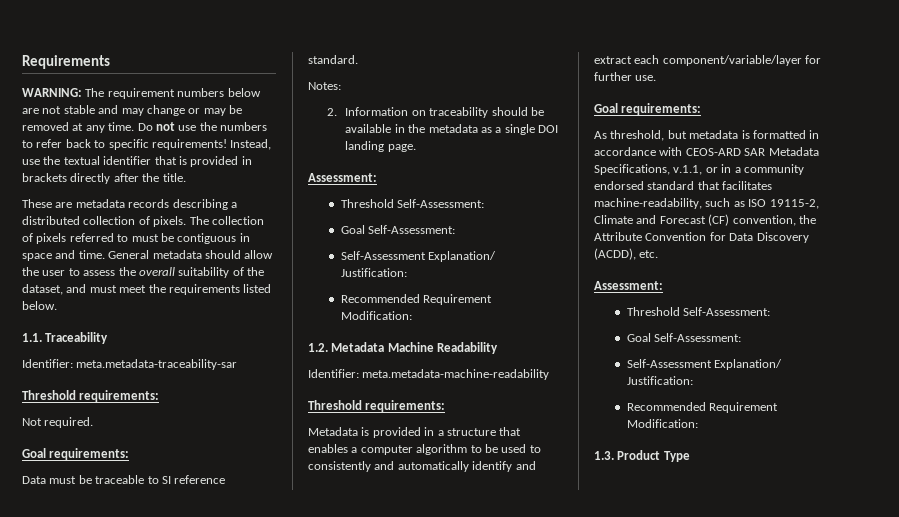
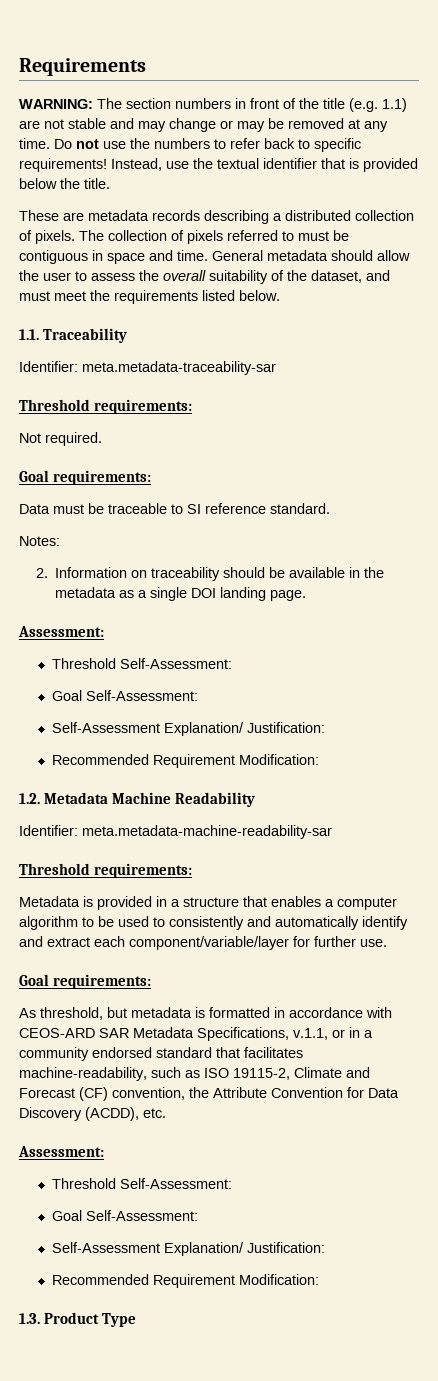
[107,88,261,99] requirement numbers below -> [126,98,407,112] section numbers in front of the title (e.g. 1.1)
[241,156,252,165] [22,173,139,184] in brackets directly after -> [19,178,57,189] below
[362,369,550,380] meta.metadata-machine-readability -> [82,825,332,839] meta.metadata-machine-readability-sar

